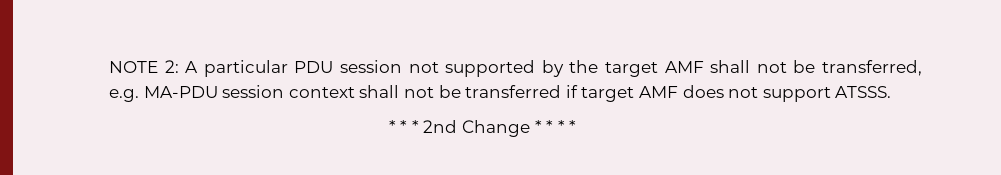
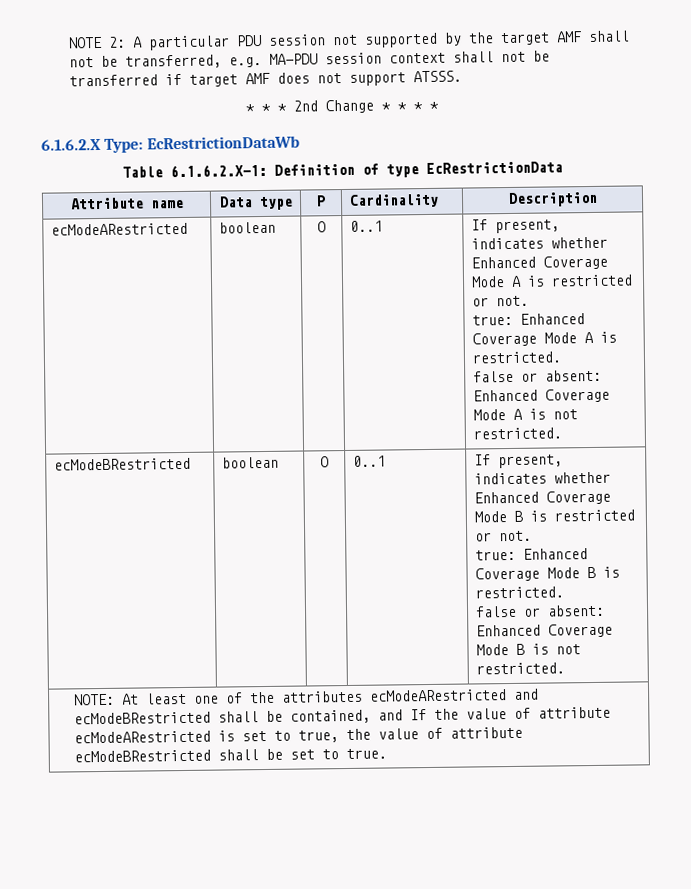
(577, 126) none -> [41,135,300,153] [121,161,563,178] [69,197,184,210] [218,196,293,211] [316,195,326,207] [348,193,439,208] [507,191,598,207] [50,222,188,236] [218,221,276,234] [317,221,326,233] [349,220,383,232] [470,219,560,234] [470,236,608,250] [470,255,608,270] [470,274,633,288] [471,295,529,307] [471,313,585,326] [471,331,617,347] [471,351,562,364] [472,369,602,383] [472,388,610,403] [472,408,578,421] [472,427,562,440] [53,457,191,471] [221,456,279,469] [320,456,329,468] [352,455,386,467] [473,454,563,469] [473,471,611,485] [473,490,611,505] [473,509,635,523] [474,530,532,542] [474,548,588,561] [474,566,620,582] [474,586,564,599] [474,604,605,618] [475,623,613,638] [475,643,581,656] [475,662,565,675] [73,688,539,706] [73,706,611,725] [73,726,523,744] [73,748,387,763] // 6.1.6.2.X Type: EcRestrictionDataWb // Table 6.1.6.2.X-1: Definition of type EcRestrictionData // Attribute name | Data type | P | Cardinality | Description // ecModeARestricted | boolean | O | 0..1 | If present, indicates whether Enhanced Coverage Mode A is restricted or not. // true: Enhanced Coverage Mode A is restricted. // false or absent: Enhanced Coverage Mode A is not restricted. // ecModeBRestricted | boolean | O | 0..1 | If present, indicates whether Enhanced Coverage Mode B is restricted or not. // true: Enhanced Coverage Mode B is restricted. // false or absent: Enhanced Coverage Mode B is not restricted. // NOTE: At least one of the attributes ecModeARestricted and ecModeBRestricted shall be contained, and If the value of attribute ecModeARestricted is set to true, the value of attribute ecModeBRestricted shall be set to true.

